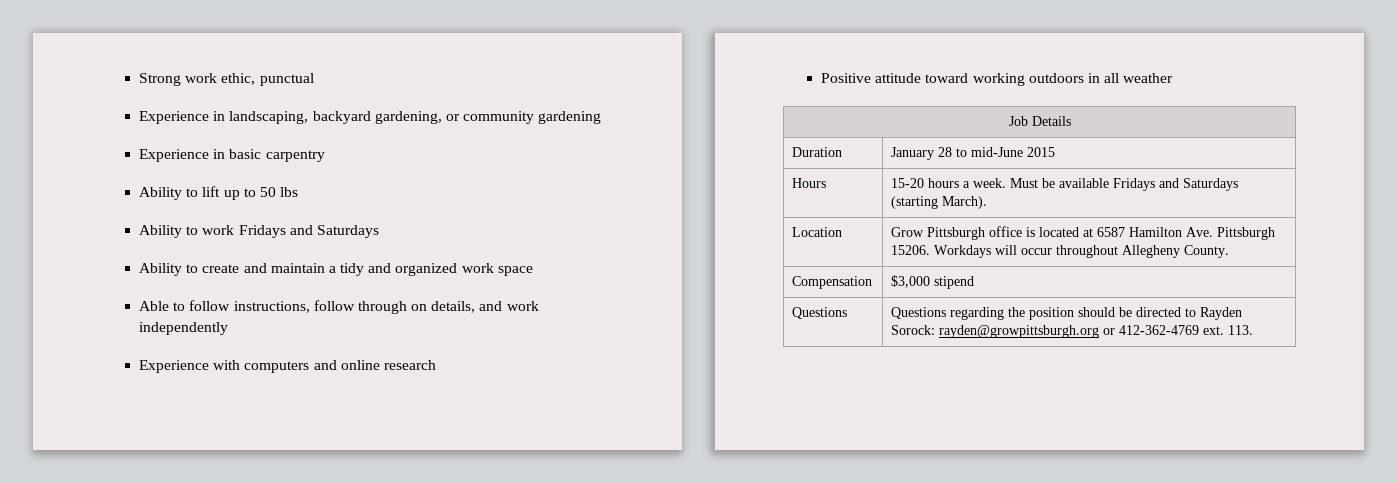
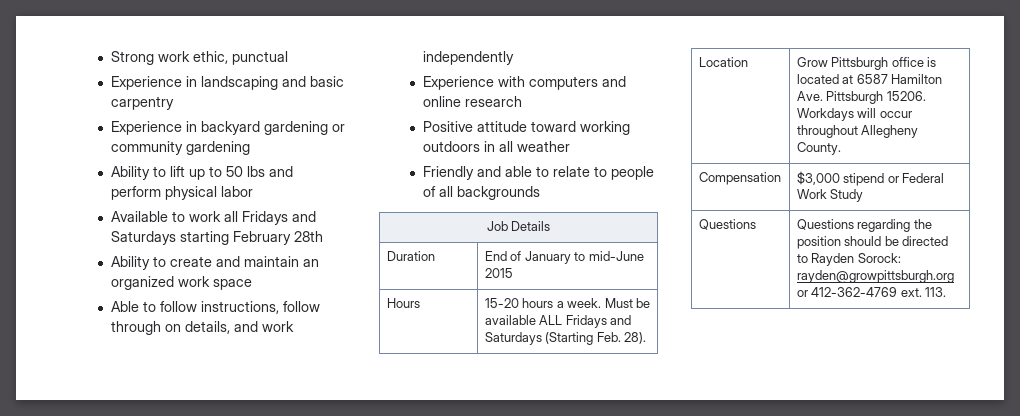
[229,111,442,124] landscaping, backyard gardening, -> [201,76,345,90] [111,96,175,110] [111,121,329,135] landscaping and basic carpentry // Experience in backyard gardening
[139,149,325,162] // Experience in basic carpentry -> (251, 148) none
[139,225,183,238] // Ability -> [269,166,294,177] [111,186,254,200] [111,211,169,222] and perform physical labor // Available
[238,225,379,238] Fridays and Saturdays -> [224,211,317,225] [111,231,324,245] all Fridays and Saturdays starting February 28th
[328,263,392,276] a tidy and -> [303,259,320,267] an
(1174, 78) none -> [423,166,655,180] [423,186,541,200] // Friendly and able to relate to people of all backgrounds
[891,147,953,160] January 28 -> [484,251,571,264] End of January
[1113,178,1239,191] [891,196,988,209] Fridays and Saturdays (starting March). -> [539,315,632,328] [484,332,647,345] ALL Fridays and Saturdays (Starting Feb. 28).
(975, 282) none -> [887,173,945,183] [796,189,864,202] or Federal Work Study

